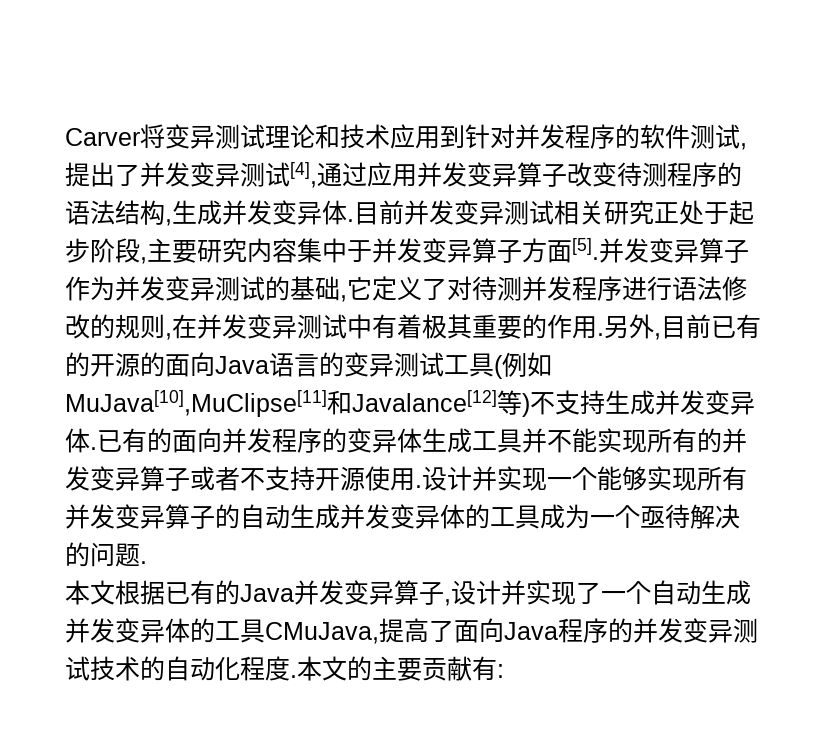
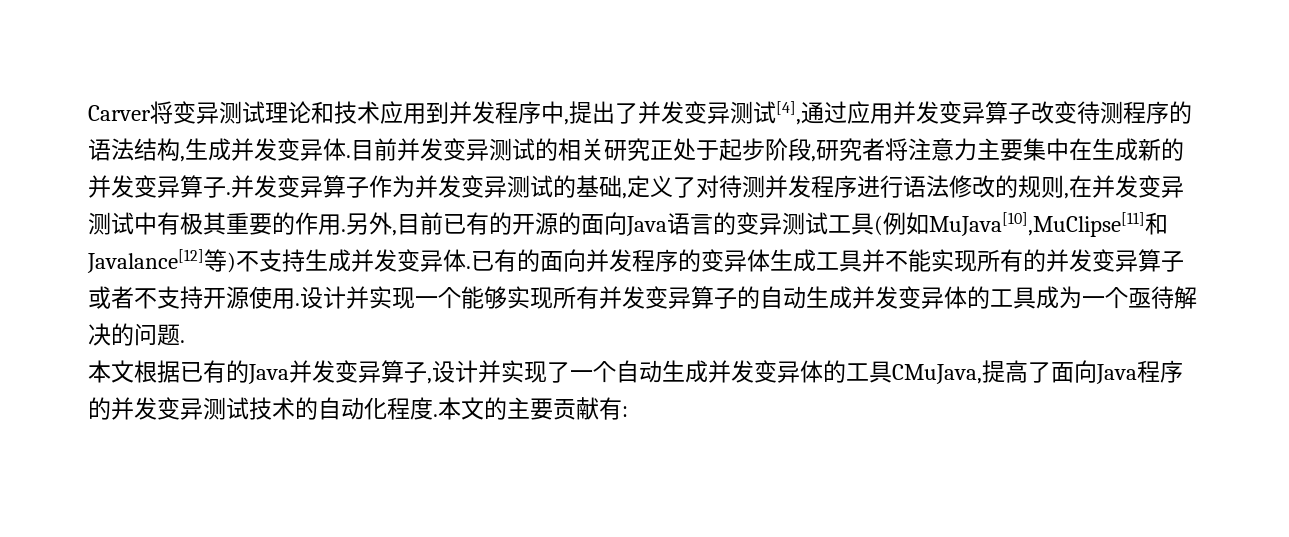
[465,124,740,149] 针对并发程序的软件测试 -> [449,101,564,124] 并发程序中
(554, 212) none -> [535,138,558,161] 的
[147,238,599,263] 主要研究内容集中于并发变异算子方面[5]. -> [816,138,1184,161] [88,175,231,198] 研究者将注意力主要集中在生成新的并发变异算子.
[347,276,372,300] 它 -> (627, 196) none
[397,314,422,339] 着 -> (180, 223) none

